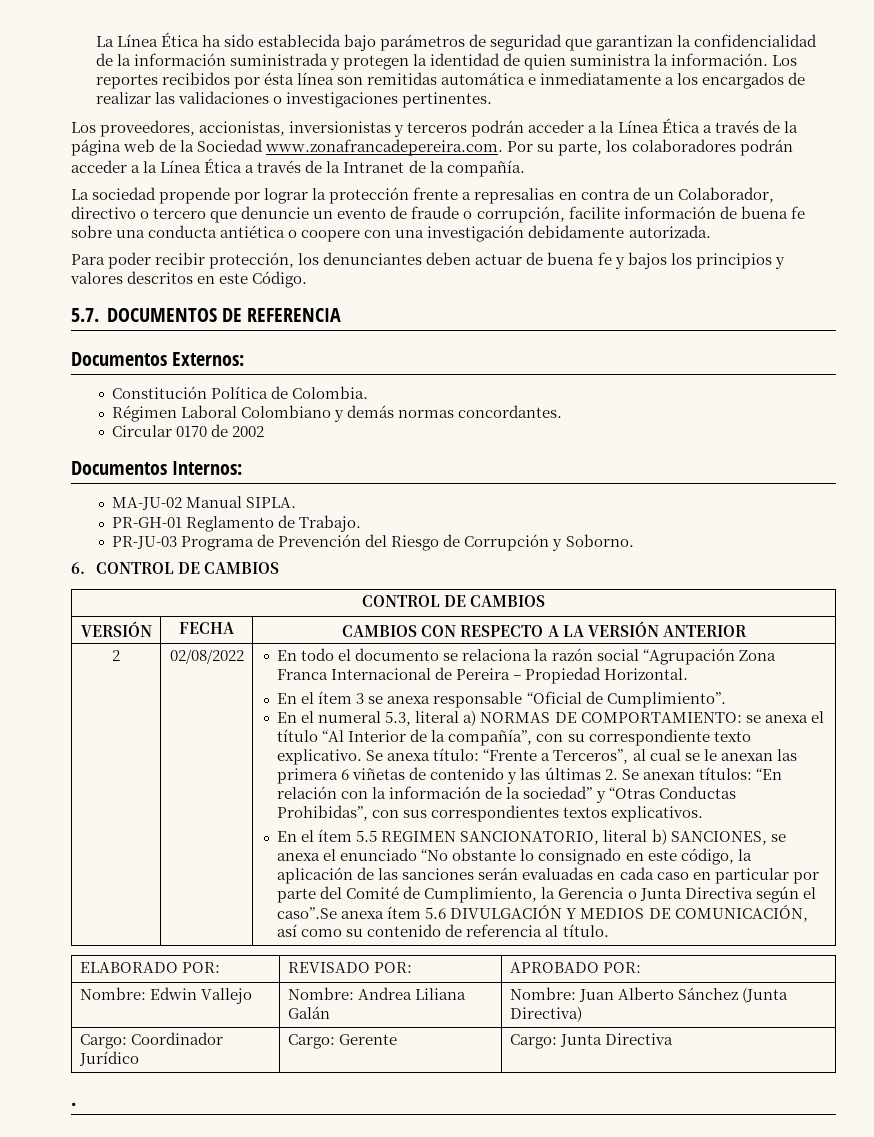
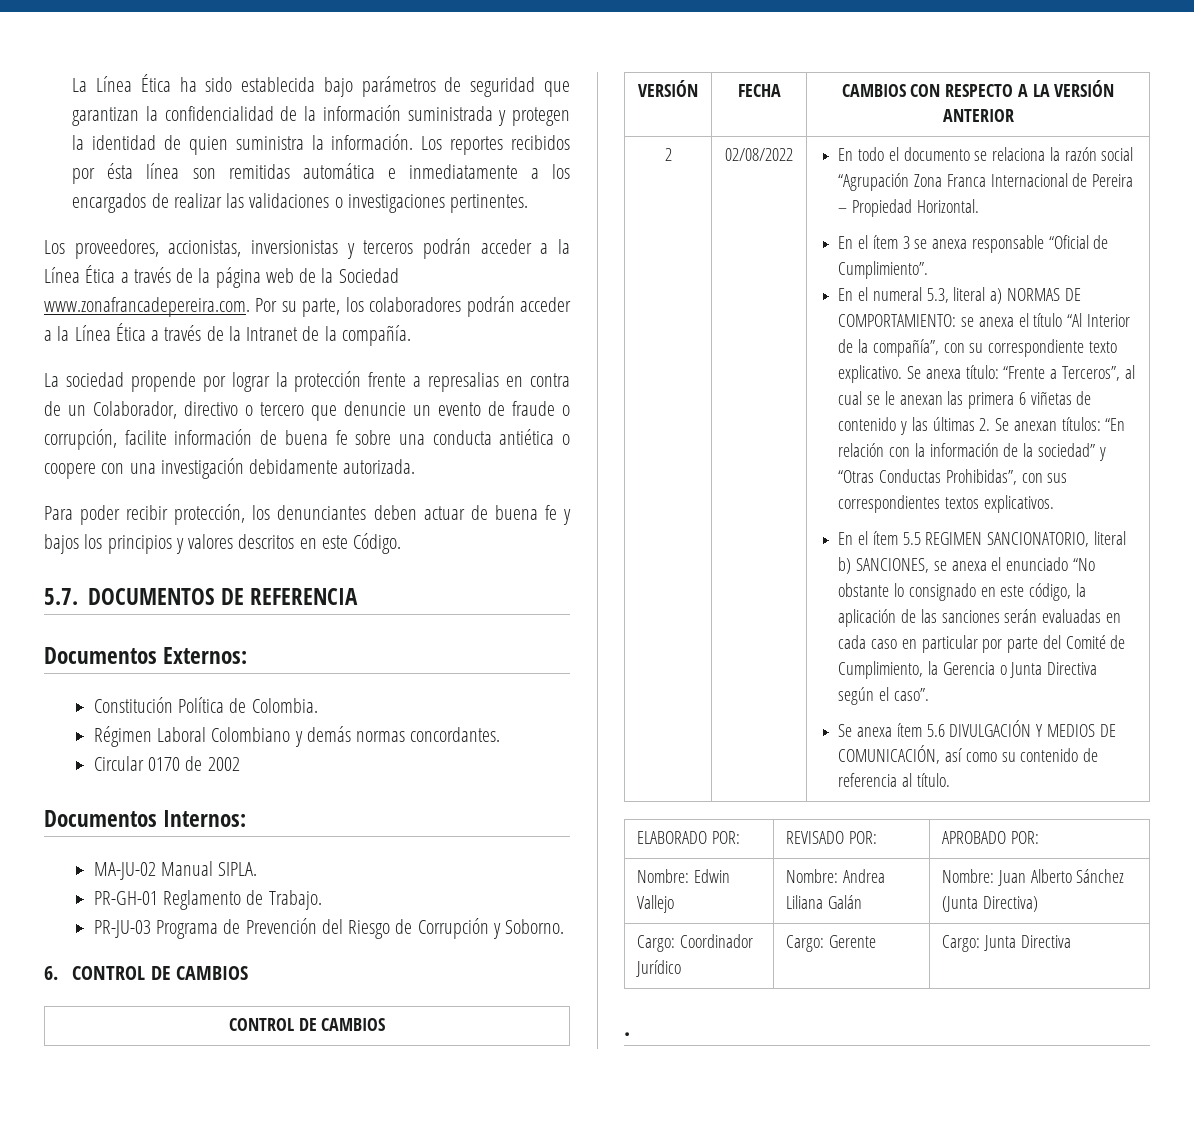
[277,907,338,919] caso”.Se -> [893,688,929,701] [838,724,853,737] caso”. // Se

